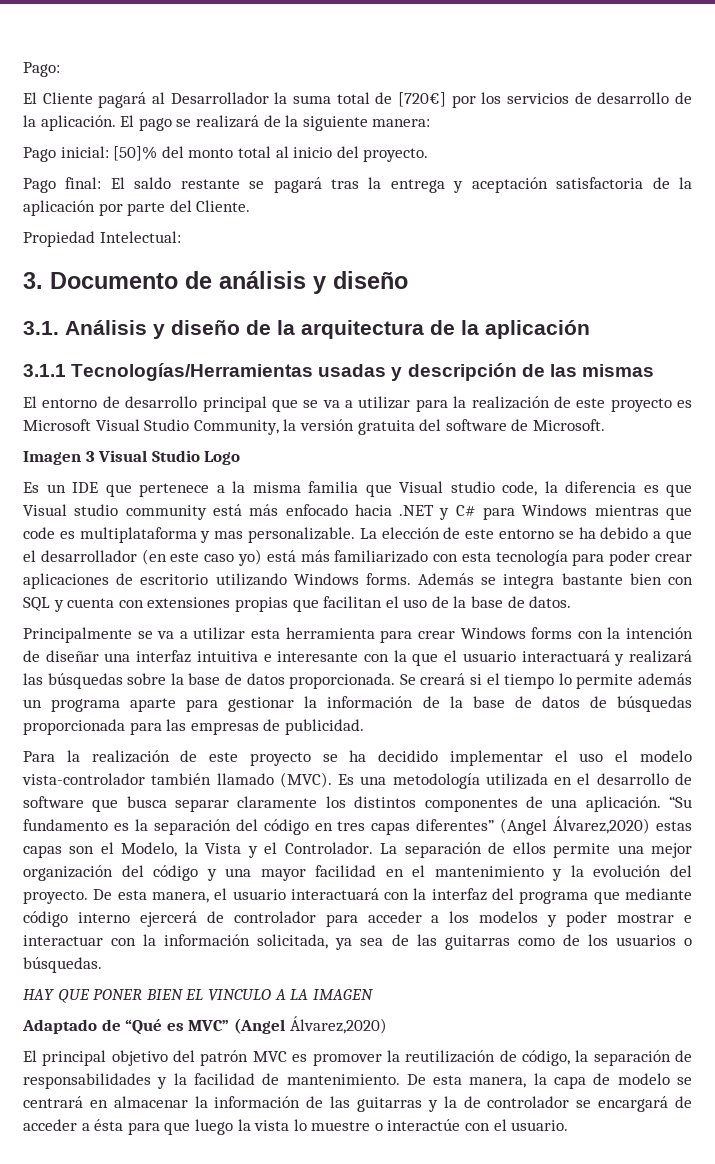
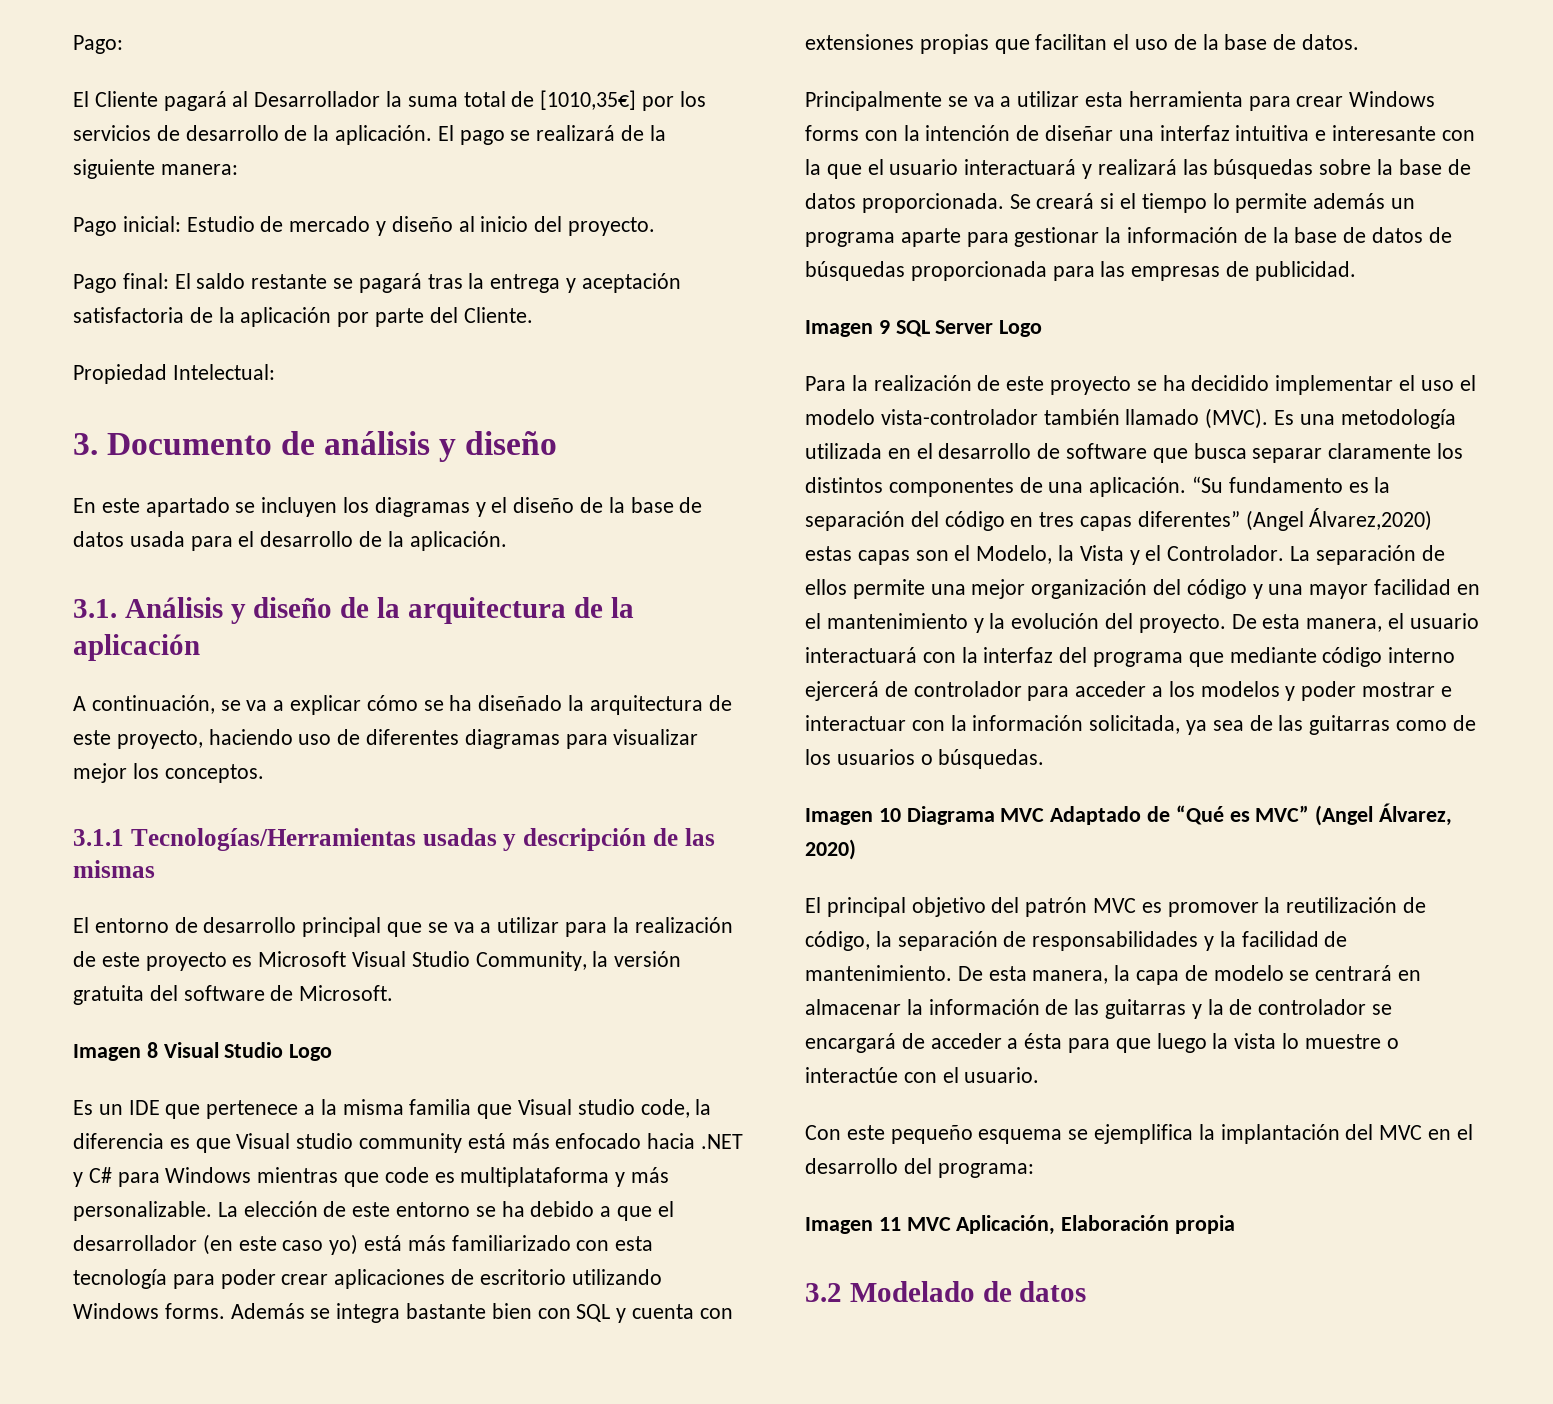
[398,92,447,107] [720€] -> [540,90,637,110] [1010,35€]
[113,146,271,161] [50]% del monto total -> [186,216,453,236] Estudio de mercado y diseño
(408, 280) none -> [73,497,703,517] [73,531,507,551] // En este apartado se incluyen los diagramas y el diseño de la base de datos usada para el desarrollo de la aplicación.
(590, 329) none -> [73,695,732,715] [73,729,699,749] [73,763,264,783] // A continuación, se va a explicar cómo se ha diseñado la arquitectura de este proyecto, haciendo uso de diferentes diagramas para visualizar mejor los conceptos.
[85,451,95,462] 3 -> [146,1042,158,1058] 8
[214,531,244,539] mas -> [631,1167,670,1183] más
(364, 727) none -> [805,320,1043,337] // Imagen 9 SQL Server Logo
[23,989,373,1003] HAY QUE PONER BIEN EL VINCULO A LA IMAGEN // -> [805,806,1045,825] Imagen 10 Diagrama MVC
[289,1016,387,1034] Álvarez,2020) -> [1379,803,1453,826] [805,839,856,860] Álvarez, 2020)
(569, 1125) none -> [805,1124,1473,1144] [805,1158,1034,1178] [805,1215,1236,1235] [805,1281,1087,1302] // Con este pequeño esquema se ejemplifica la implantación del MVC en el desarrollo del programa: // Imagen 11 MVC Aplicación, Elaboración propia // 3.2 Modelado de datos

